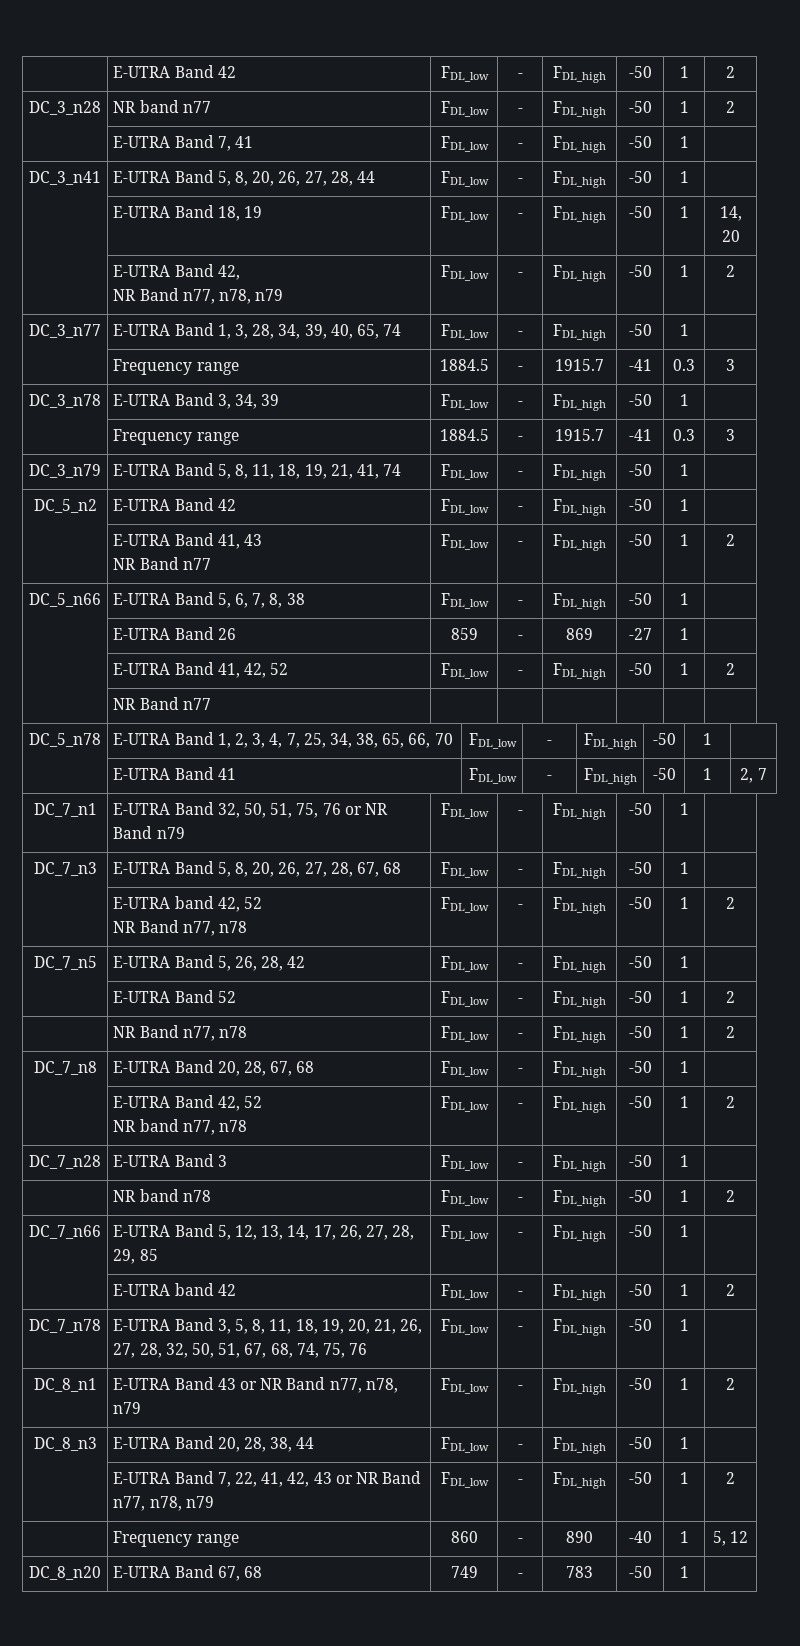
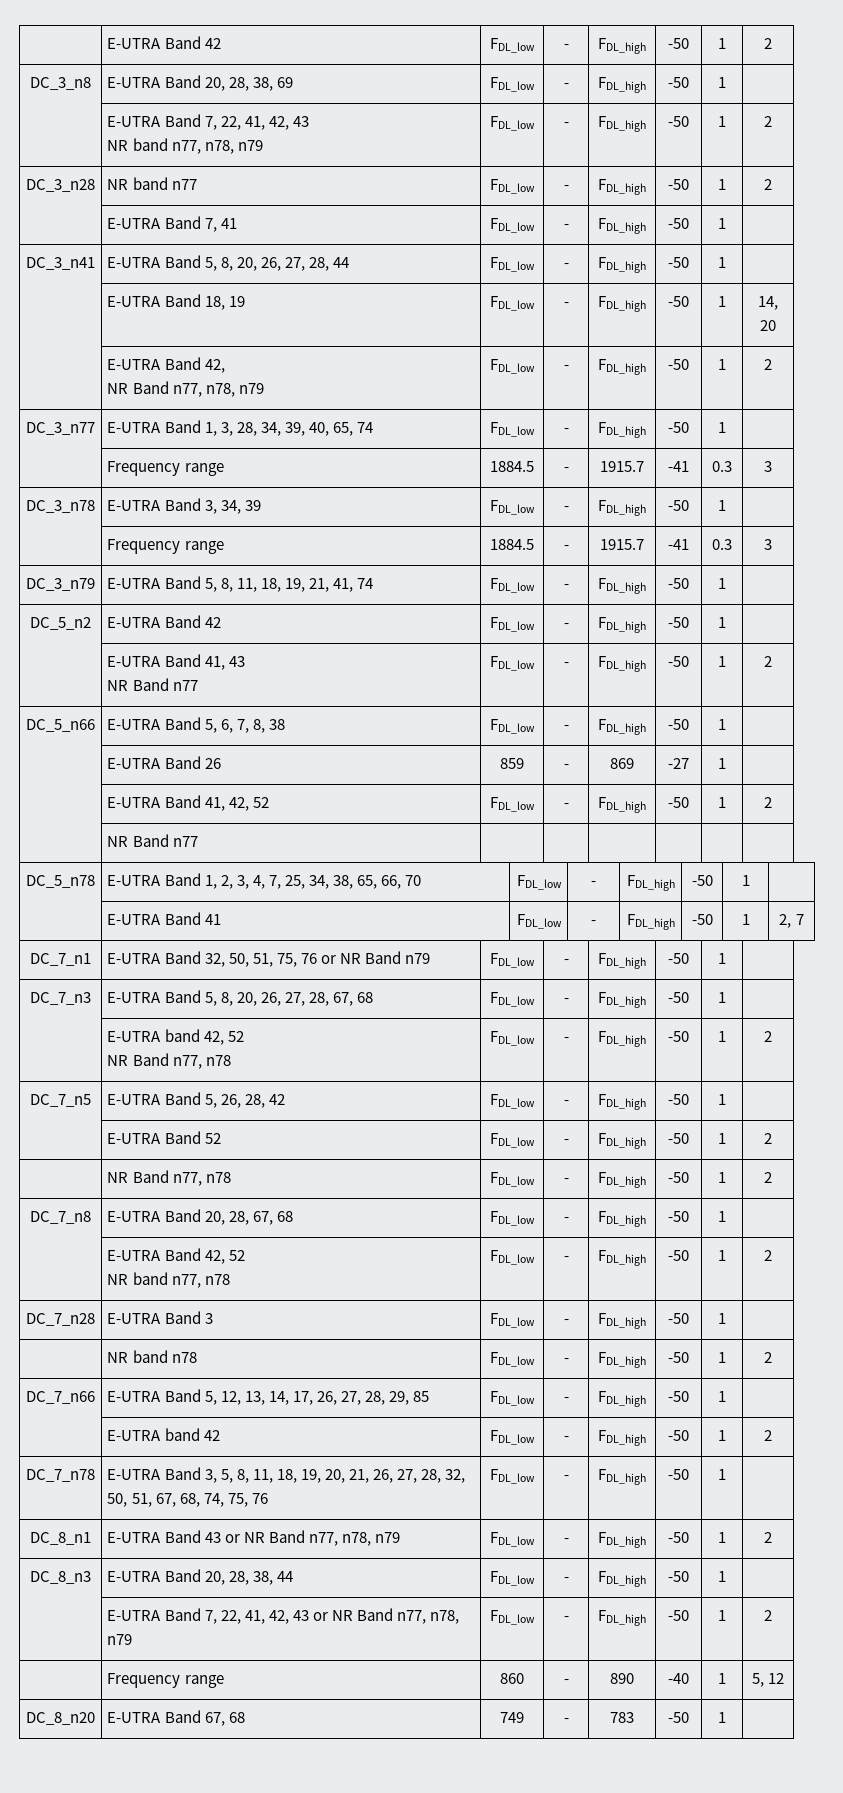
(735, 72) none -> [30,77,91,90] [107,75,293,91] [490,77,535,92] [563,83,569,88] [598,77,646,93] [668,77,689,88] [718,77,726,88] [107,114,309,130] [107,138,263,154] [490,116,535,131] [563,122,569,127] [598,116,646,132] [668,116,689,127] [718,116,726,127] [764,116,772,127] // DC_3_n8 | E-UTRA Band 20, 28, 38, 69 | FDL_low | - | FDL_high | -50 | 1 | // | E-UTRA Band 7, 22, 41, 42, 43 // NR band n77, n78, n79 | FDL_low | - | FDL_high | -50 | 1 | 2

